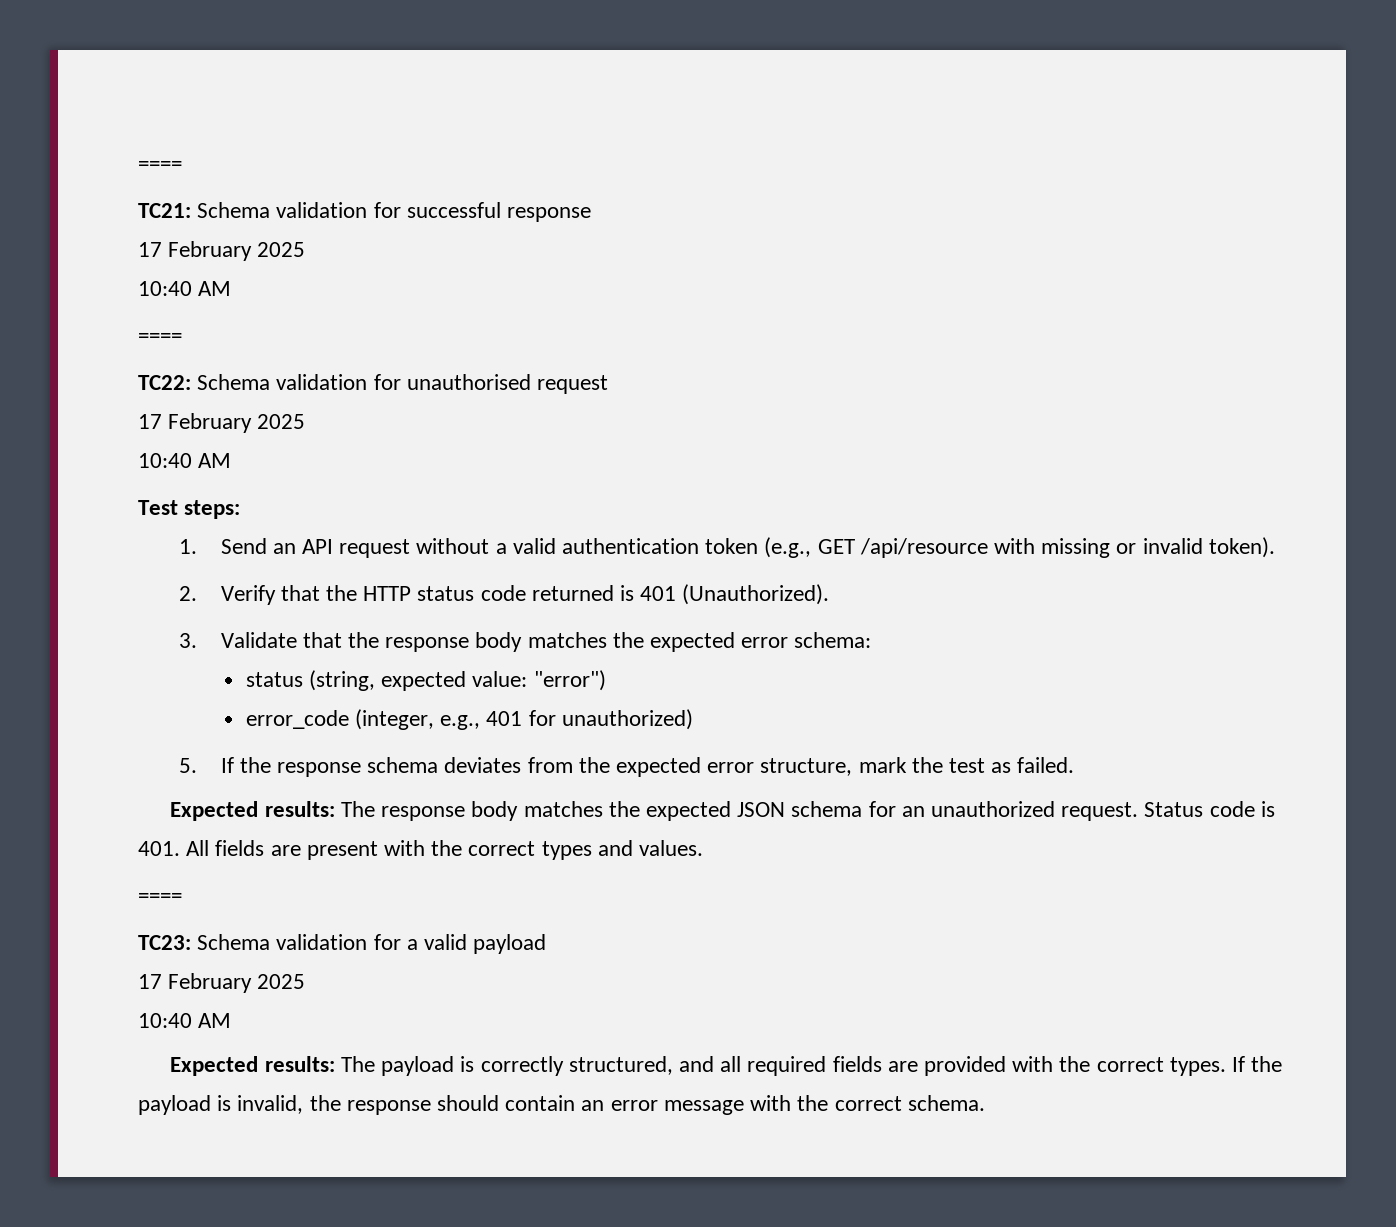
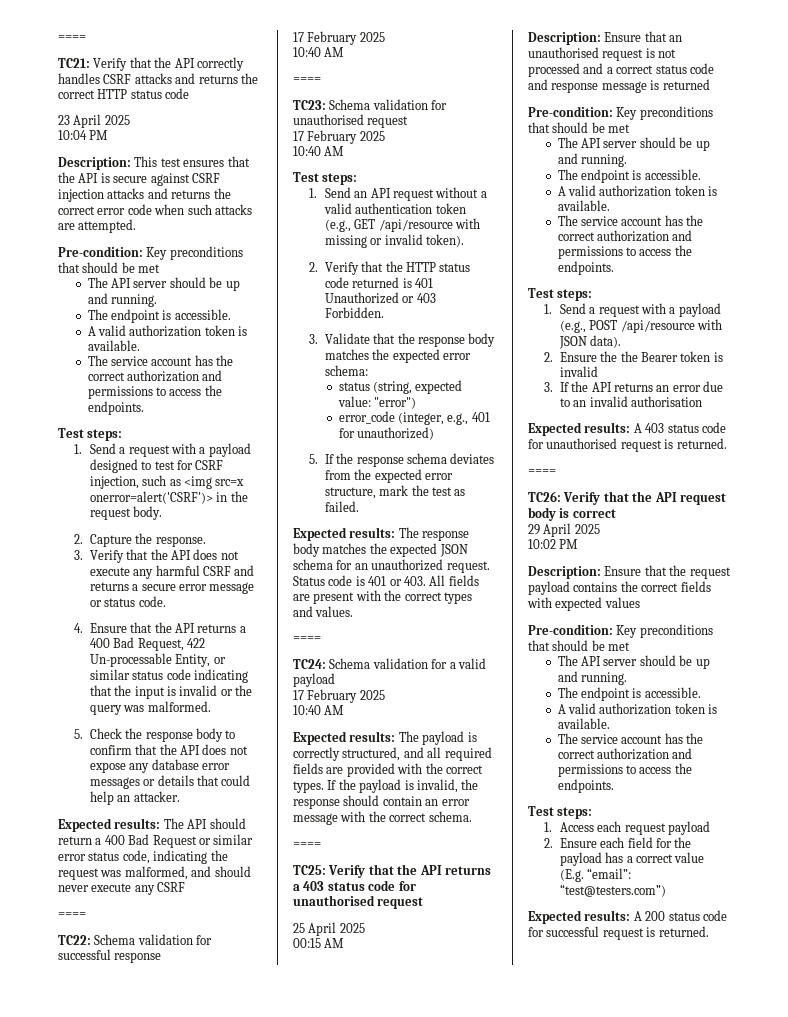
(191, 210) none -> [93,57,244,71] [58,73,258,84] [58,88,190,99] [58,114,130,128] [58,130,109,140] [58,156,250,170] [58,172,220,186] [58,188,231,202] [58,204,252,215] [58,219,137,233] [58,246,243,260] [58,262,161,273] [87,277,240,291] [87,293,158,307] [87,309,231,323] [87,325,248,337] [87,340,140,351] [87,355,234,366] [87,370,223,382] [87,385,222,399] [87,401,144,415] [58,428,123,441] [73,443,251,457] [89,459,224,473] [89,475,245,489] [89,491,248,504] [89,506,163,520] [73,533,206,547] [73,549,239,563] [89,565,255,579] [89,582,255,594] [89,596,166,607] [73,622,246,633] [89,637,206,651] [89,653,226,667] [89,669,249,683] [89,685,253,699] [89,701,211,715] [73,728,236,742] [89,744,248,755] [89,759,231,773] [89,775,251,789] [89,791,180,805] [58,818,246,832] [58,834,254,848] [58,850,228,864] [58,866,251,880] [58,882,186,895] [58,912,86,918] [58,935,91,945] Verify that the API correctly handles CSRF attacks and returns the correct HTTP status code // 23 April 2025 // 10:04 PM // Description: This test ensures that the API is secure against CSRF injection attacks and returns the correct error code when such attacks are attempted. // Pre-condition: Key preconditions that should be met // The API server should be up and running. // The endpoint is accessible. // A valid authorization token is available. // The service account has the correct authorization and permissions to access the endpoints. // Test steps: // 1. Send a request with a payload designed to test for CSRF injection, such as <img src=x onerror=alert('CSRF')> in the request body. // 2. Capture the response. // 3. Verify that the API does not execute any harmful CSRF and returns a secure error message or status code. // 4. Ensure that the API returns a 400 Bad Request, 422 Un-processable Entity, or similar status code indicating that the input is invalid or the query was malformed. // 5. Check the response body to confirm that the API does not expose any database error messages or details that could help an attacker. // Expected results: The API should return a 400 Bad Request or similar error status code, indicating the request was malformed, and should never execute any CSRF // ==== // TC22:
[138,375,191,390] TC22: -> [293,100,326,110] TC23:
[682,584,830,605] (Unauthorized). -> [324,292,436,304] [324,307,384,318] Unauthorized or 403 Forbidden.
[138,841,180,856] 401. -> [368,576,426,586] 401 or 403.
[138,935,191,950] TC23: -> [293,659,326,669] TC24:
(985, 1103) none -> [293,842,321,848] [293,864,491,878] [293,880,416,891] [293,895,424,909] [293,922,365,936] [293,938,345,948] [528,31,683,45] [528,47,677,61] [528,63,714,77] [528,79,710,93] [528,106,713,120] [528,122,631,133] [557,137,710,151] [557,153,628,167] [557,169,701,183] [557,185,718,197] [557,200,610,211] [557,215,704,226] [557,230,693,242] [557,245,692,259] [557,261,614,275] [528,288,593,301] [543,303,721,317] [559,319,723,333] [558,335,622,349] [543,351,723,362] [559,366,598,377] [543,381,724,392] [559,396,703,407] [528,422,726,436] [528,438,727,452] [528,469,556,475] [528,491,726,505] [528,507,616,521] [528,523,600,537] [528,539,579,549] [528,565,731,579] [528,581,711,595] [527,597,640,611] [528,624,713,638] [528,640,631,651] [557,655,710,669] [557,671,628,685] [557,687,701,701] [557,703,718,715] [557,718,610,729] [557,733,704,744] [557,748,693,760] [557,763,692,777] [557,779,614,793] [528,806,593,819] [543,821,711,835] [543,837,692,848] [559,852,705,866] [559,868,632,882] [559,884,666,897] [528,910,727,924] [528,926,709,940] // ==== // TC25: Verify that the API returns a 403 status code for unauthorised request // 25 April 2025 // 00:15 AM // Description: Ensure that an unauthorised request is not processed and a correct status code and response message is returned // Pre-condition: Key preconditions that should be met // The API server should be up and running. // The endpoint is accessible. // A valid authorization token is available. // The service account has the correct authorization and permissions to access the endpoints. // Test steps: // 1. Send a request with a payload (e.g., POST /api/resource with JSON data). // 2. Ensure the the Bearer token is invalid // 3. If the API returns an error due to an invalid authorisation // Expected results: A 403 status code for unauthorised request is returned. // ==== // TC26: Verify that the API request body is correct // 29 April 2025 // 10:02 PM // Description: Ensure that the request payload contains the correct fields with expected values // Pre-condition: Key preconditions that should be met // The API server should be up and running. // The endpoint is accessible. // A valid authorization token is available. // The service account has the correct authorization and permissions to access the endpoints. // Test steps: // 1. Access each request payload // 2. Ensure each field for the payload has a correct value (E.g. “email”: “test@testers.com”) // Expected results: A 200 status code for successful request is returned.

